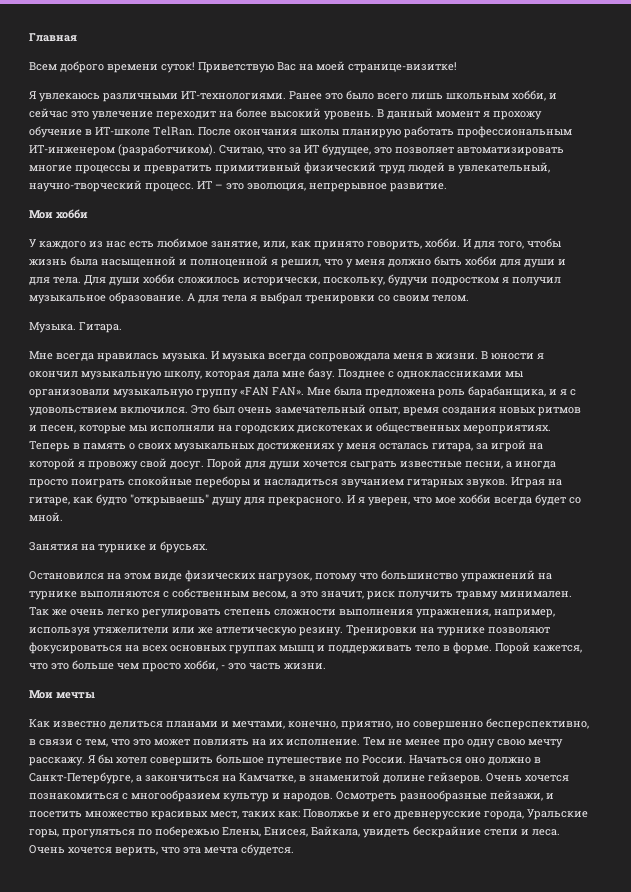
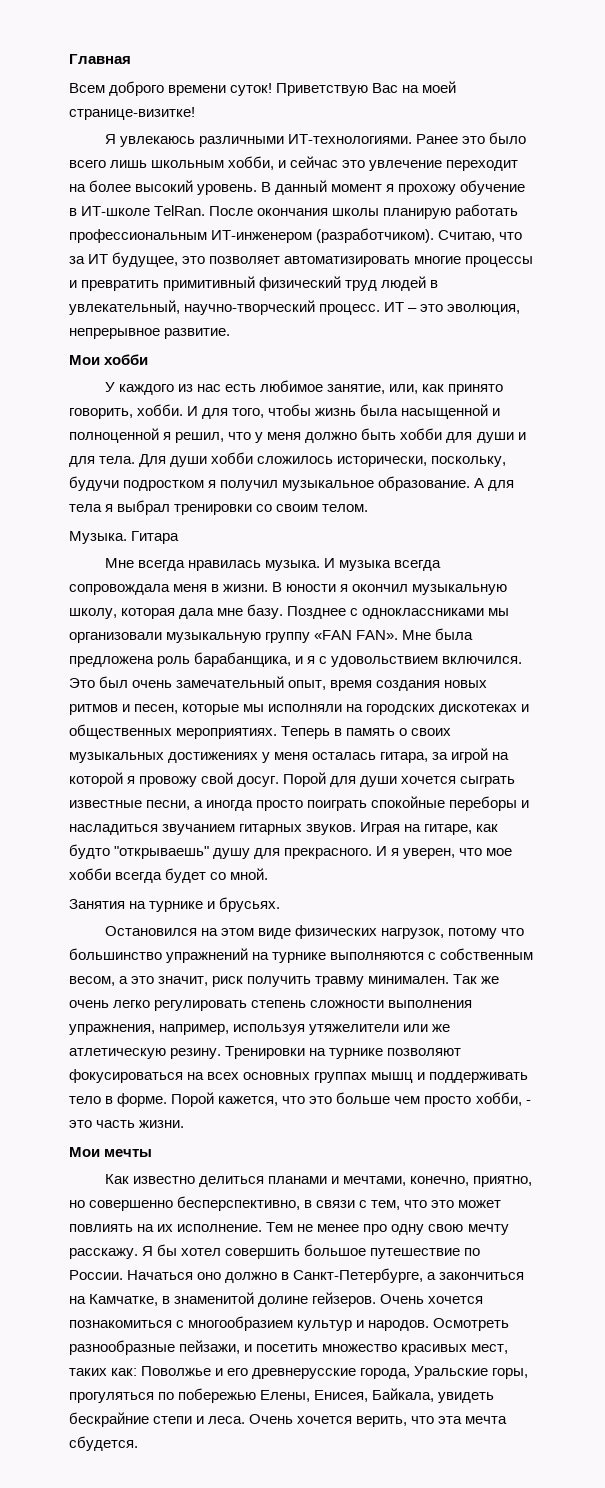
[79,322,122,333] Гитара. -> [131,531,180,544] Гитара

